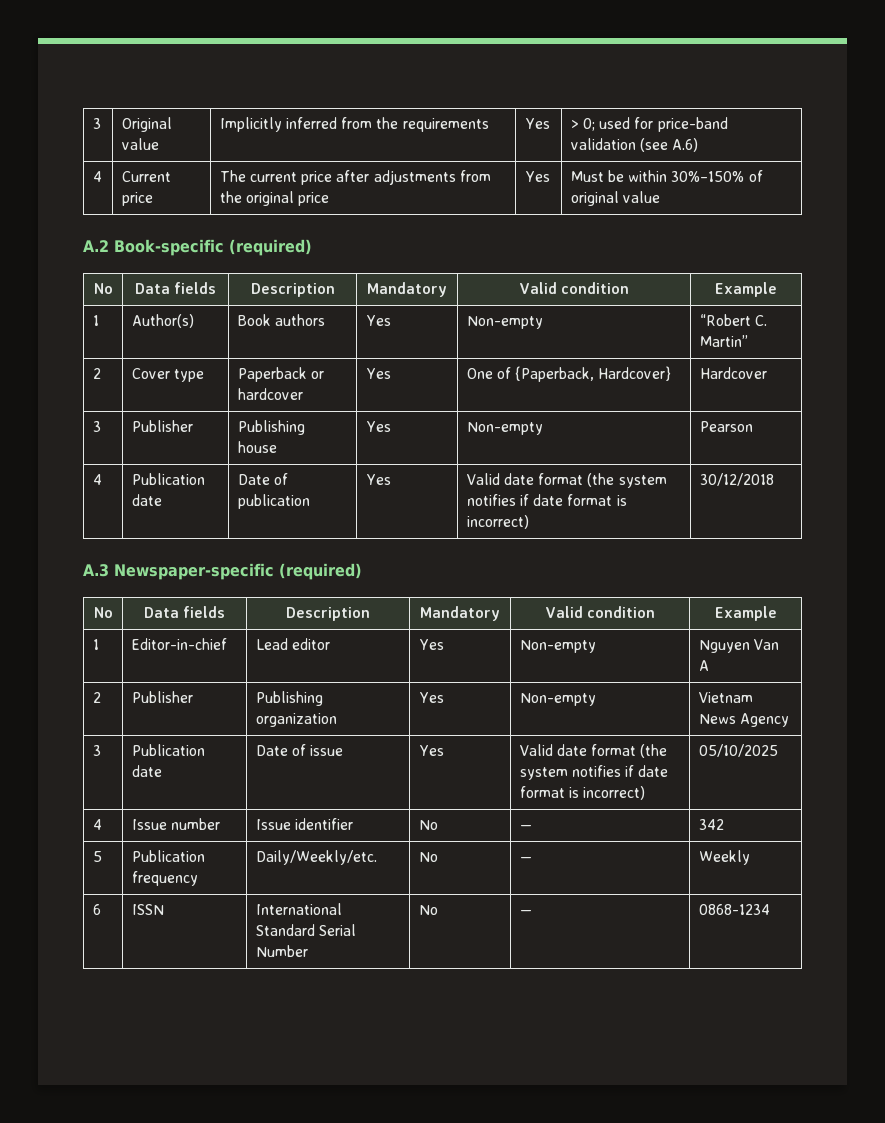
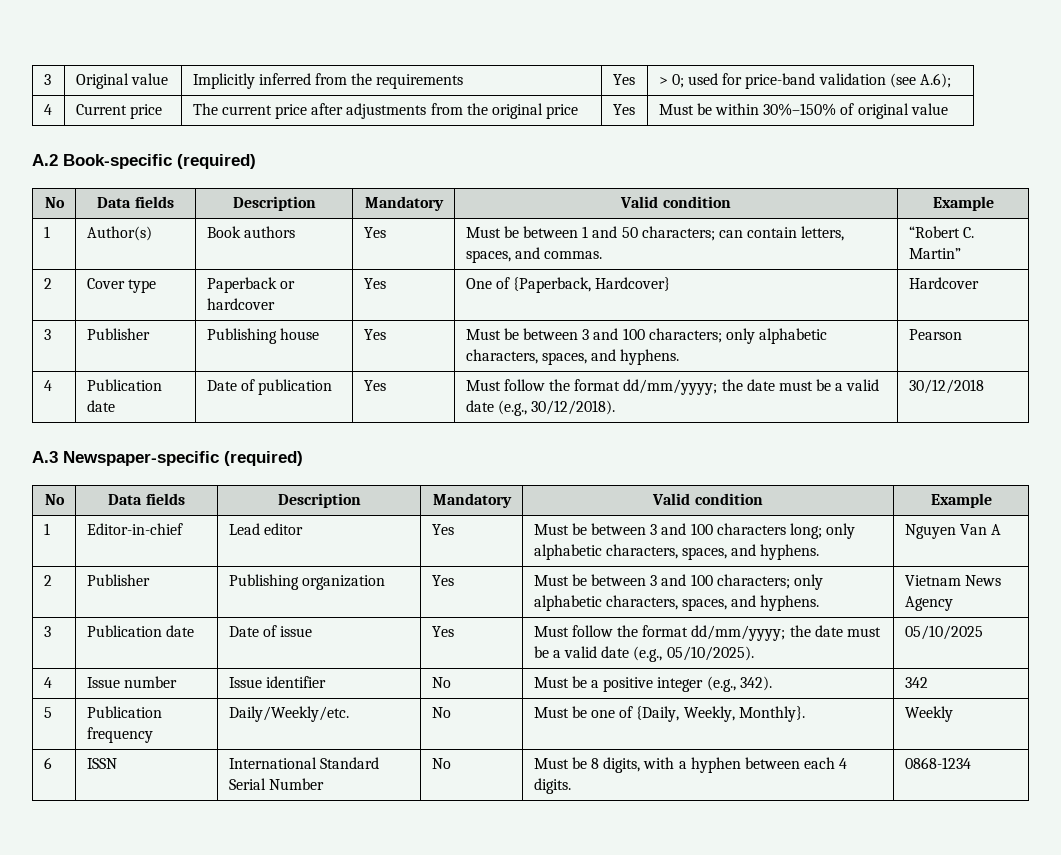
[672,138,699,152] A.6) -> [919,73,951,88] A.6);
[466,316,543,329] Non-empty -> [465,226,845,241] [465,247,603,263] Must be between 1 and 50 characters; can contain letters, spaces, and commas.
[466,422,543,435] Non-empty -> [465,328,828,344] [465,349,680,365] Must be between 3 and 100 characters; only alphabetic characters, spaces, and hyphens.
[466,473,667,488] [466,494,627,506] [466,515,529,529] Valid date format (the system notifies if date format is incorrect) -> [465,379,880,395] [465,400,616,416] Must follow the format dd/mm/yyyy; the date must be a valid date (e.g., 30/12/2018).
[519,640,596,653] Non-empty -> [533,523,856,539] [533,544,820,560] Must be between 3 and 100 characters long; only alphabetic characters, spaces, and hyphens.
[519,693,596,706] Non-empty -> [533,574,823,590] [533,595,820,611] Must be between 3 and 100 characters; only alphabetic characters, spaces, and hyphens.
[519,744,668,758] [519,765,669,780] [519,786,646,800] Valid date format (the system notifies if date format is incorrect) -> [533,625,881,641] [533,646,754,662] Must follow the format dd/mm/yyyy; the date must be a valid date (e.g., 05/10/2025).
[519,825,532,830] — -> [533,676,772,692] Must be a positive integer (e.g., 342).
[519,857,532,862] — -> [533,706,805,722] Must be one of {Daily, Weekly, Monthly}.
[519,910,532,915] — -> [533,757,848,773] [533,778,571,794] Must be 8 digits, with a hyphen between each 4 digits.

